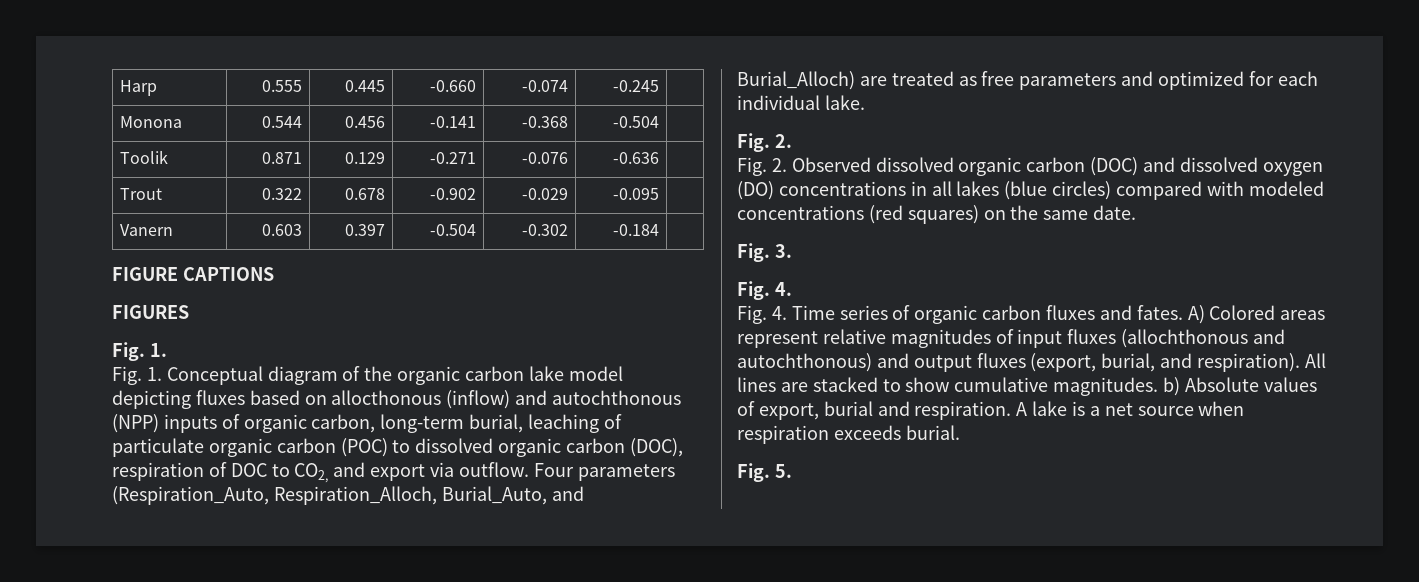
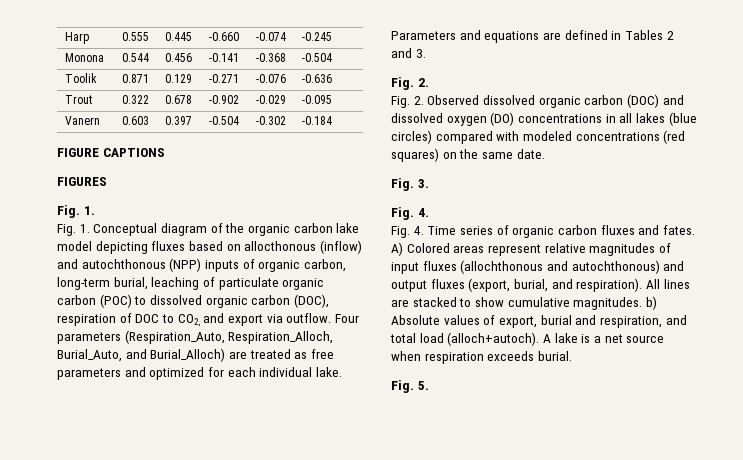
(865, 102) none -> [391,30,674,43] [391,48,426,58] Parameters and equations are defined in Tables 2 and 3.
[914,401,1012,420] respiration. -> [599,315,687,328] [390,332,540,346] respiration, and total load (alloch+autoch).

